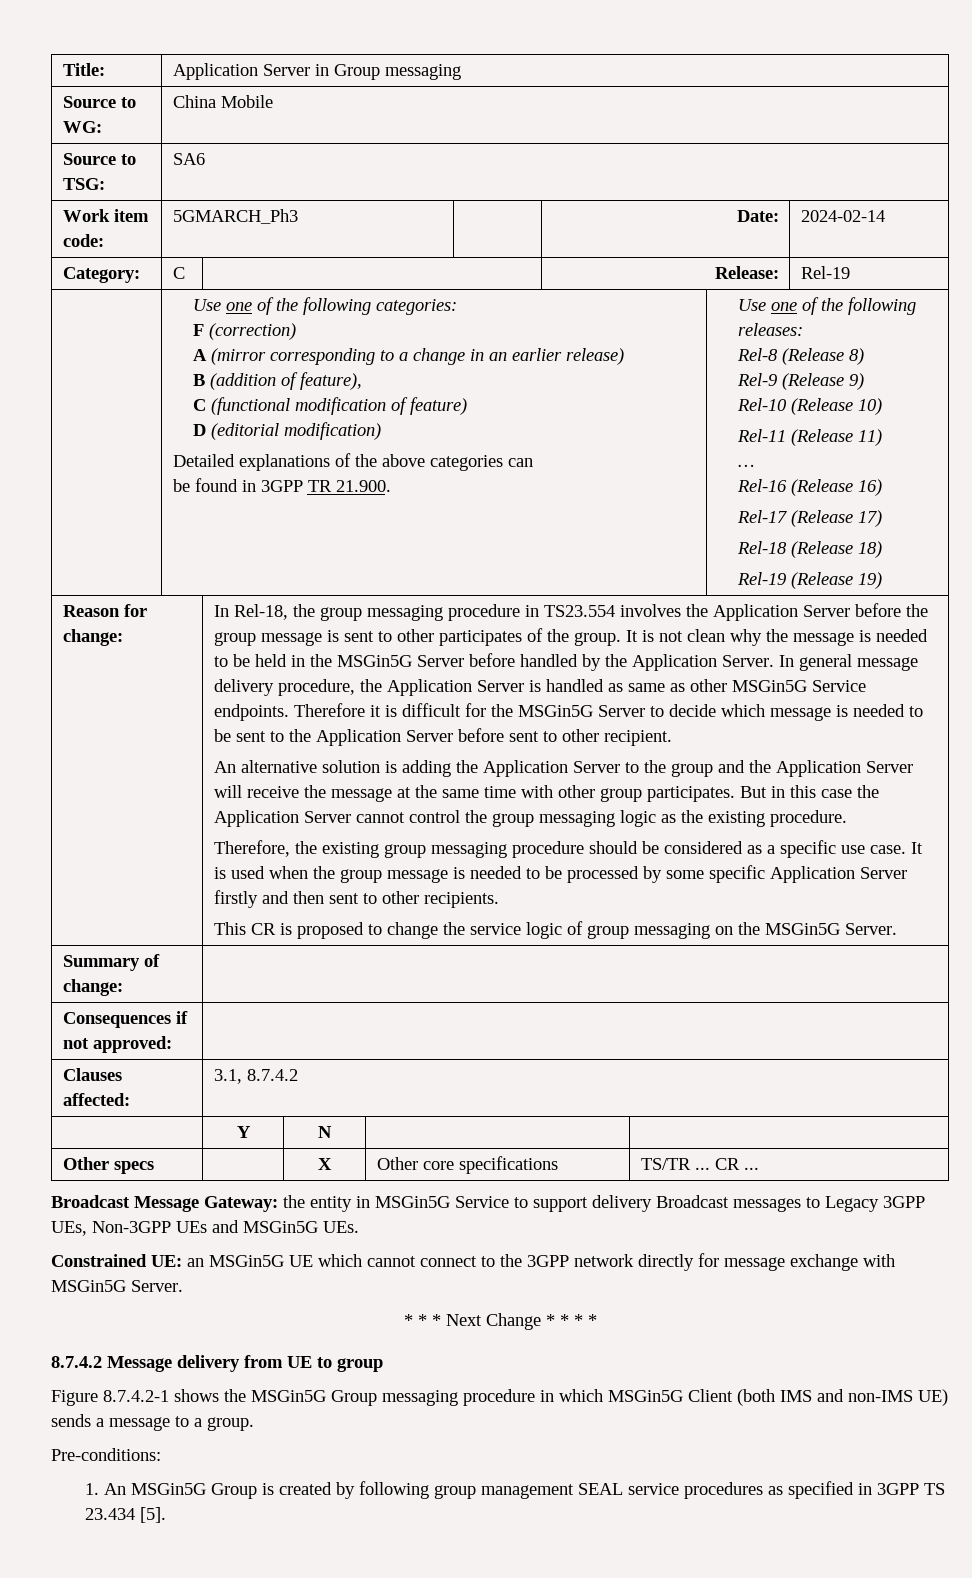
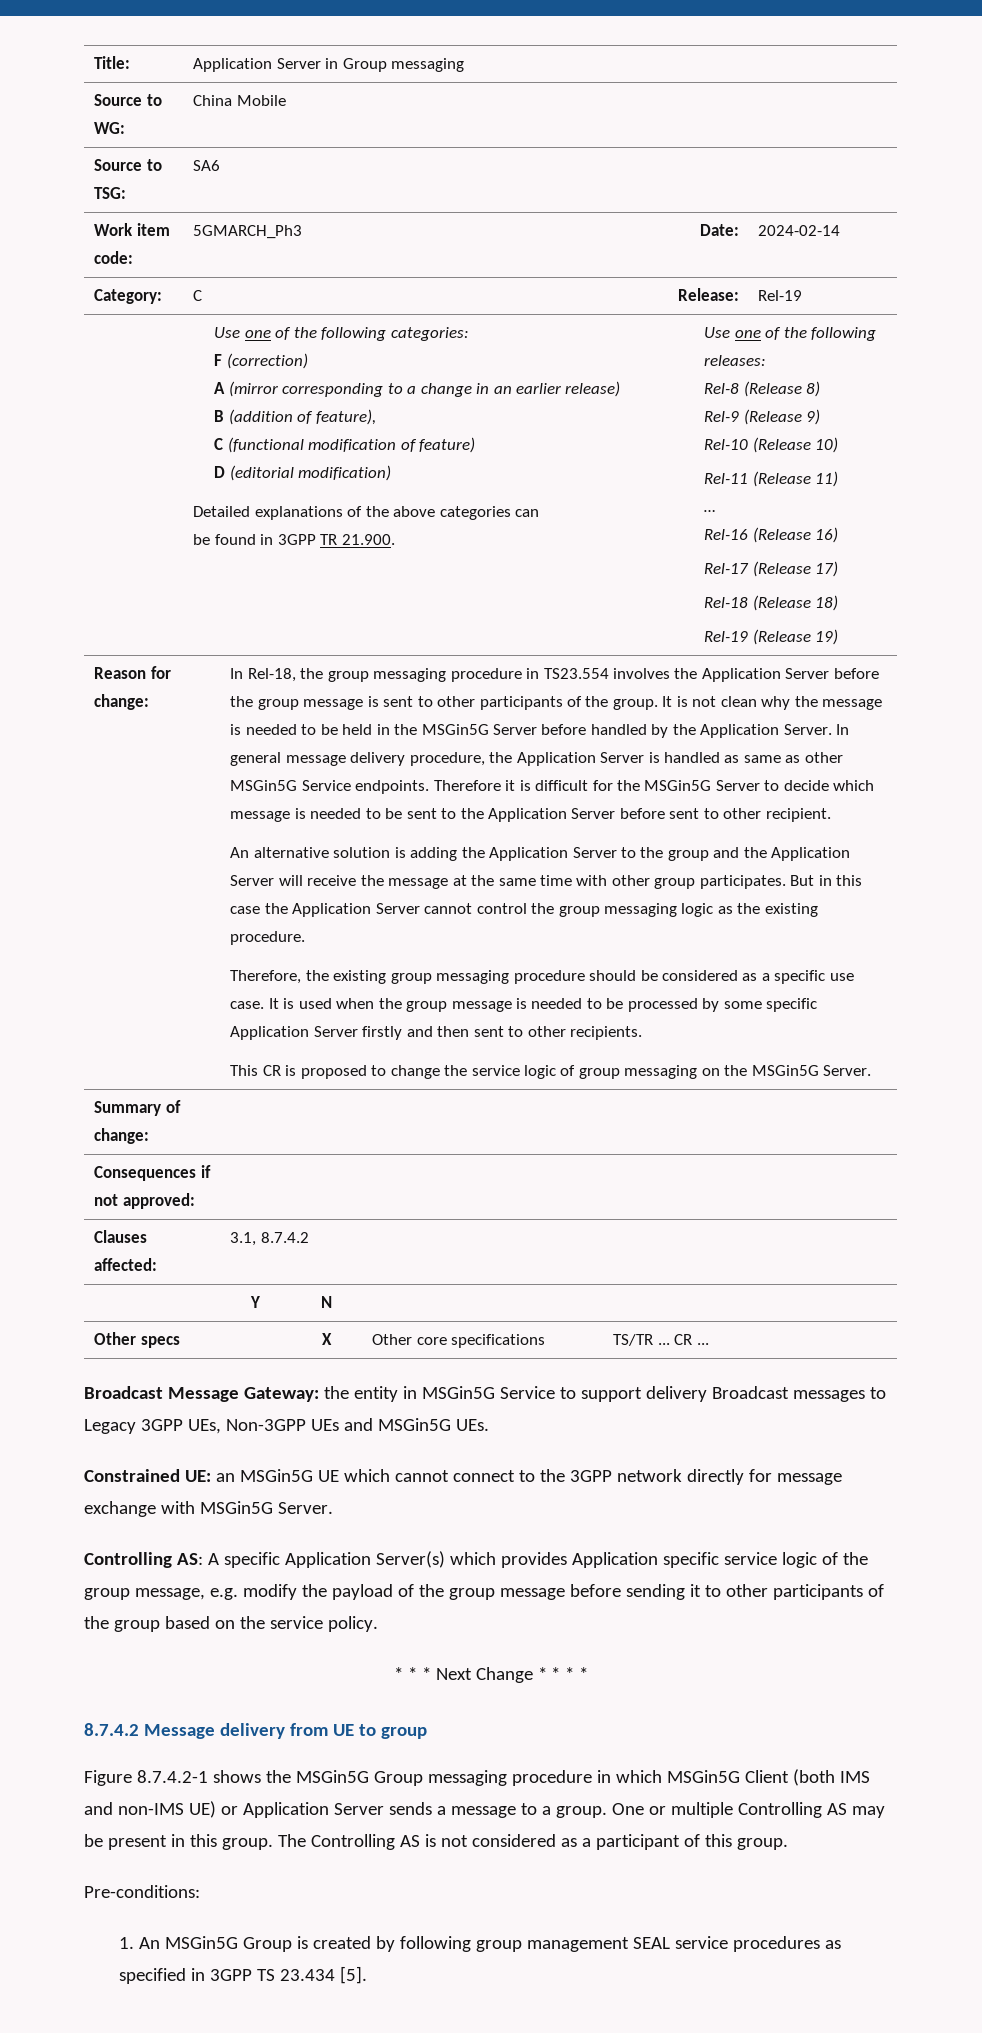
[438,630,522,646] participates -> [479,696,563,710] participants
(183, 1286) none -> [84,1551,868,1568] [84,1584,884,1600] [84,1616,378,1632] // Controlling AS: A specific Application Server(s) which provides Application specific service logic of the group message, e.g. modify the payload of the group message before sending it to other participants of the group based on the service policy.
(948, 1397) none -> [220,1802,384,1818] or Application Server
(254, 1424) none -> [611,1802,885,1818] [84,1834,788,1850] One or multiple Controlling AS may be present in this group. The Controlling AS is not considered as a participant of this group.

